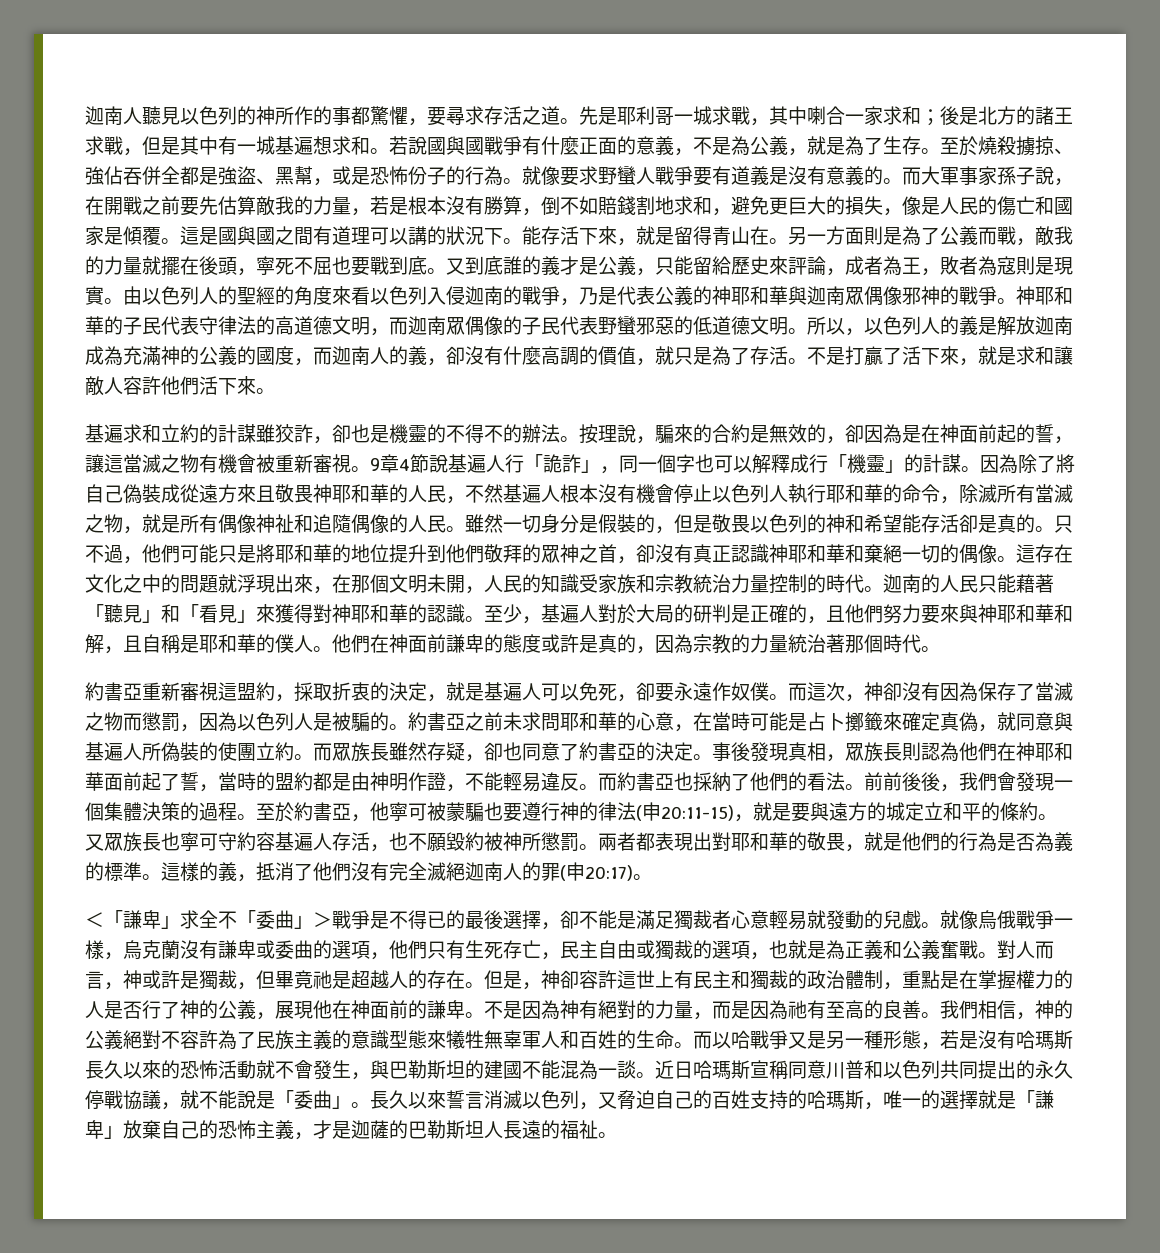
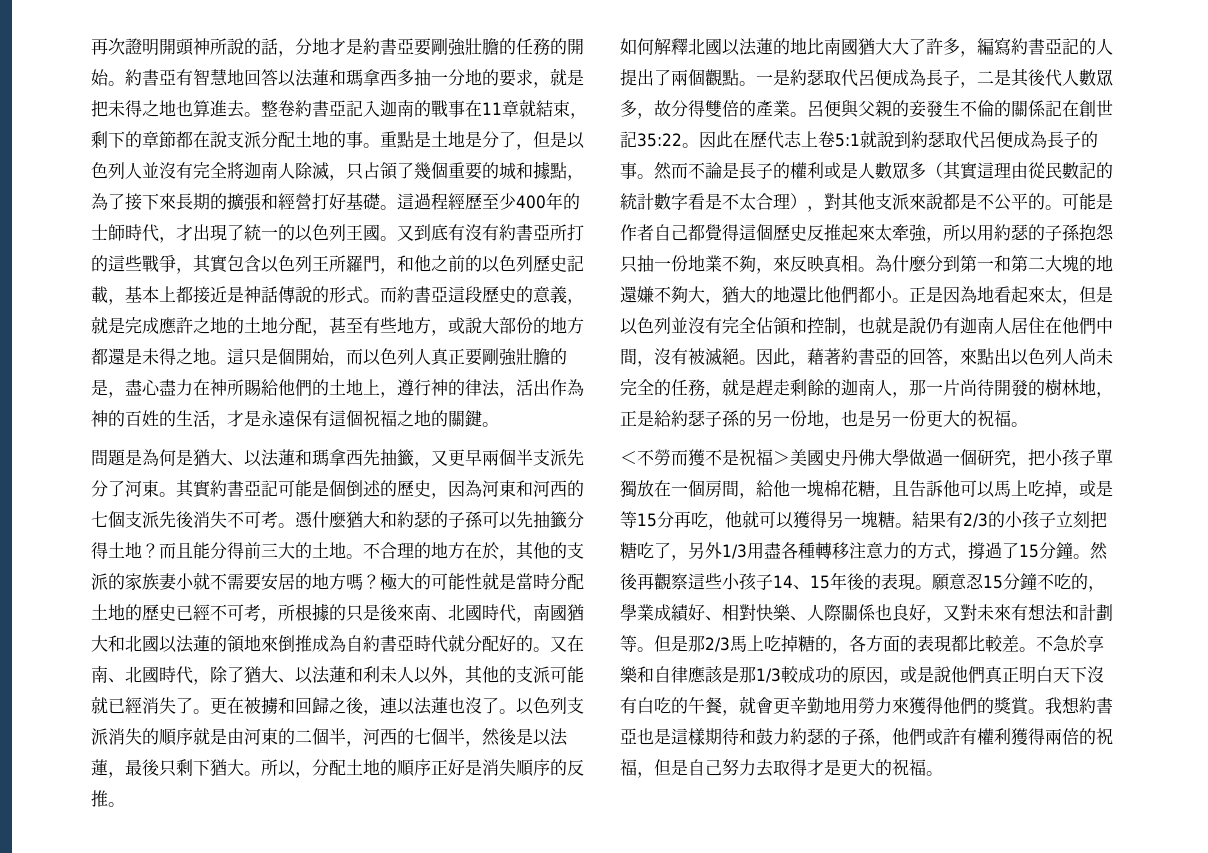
[85,106,1073,126] [85,136,1073,156] [85,166,1073,186] [85,196,1073,216] [85,226,1073,246] [85,256,1073,276] [85,286,1073,306] [85,316,1073,336] [85,346,1073,366] [85,376,275,396] [85,424,1073,444] [85,454,1075,474] [85,484,1073,504] [85,514,1073,534] [85,544,1073,564] [85,574,1054,594] [85,604,1073,624] [85,634,940,654] [85,682,1073,702] [85,712,1073,732] [85,742,1073,762] [85,772,1073,792] [85,802,1057,822] [85,832,1073,852] [85,862,652,882] [85,910,1073,930] [85,940,1054,960] [85,970,1073,990] [85,1000,1073,1020] [85,1030,1073,1050] [85,1060,1073,1080] [85,1090,1054,1110] [85,1120,598,1140] 迦南人聽見以色列的神所作的事都驚懼，要尋求存活之道。先是耶利哥一城求戰，其中喇合一家求和；後是北方的諸王求戰，但是其中有一城基遍想求和。若說國與國戰爭有什麼正面的意義，不是為公義，就是為了生存。至於燒殺擄掠、強佔吞併全都是強盜、黑幫，或是恐怖份子的行為。就像要求野蠻人戰爭要有道義是沒有意義的。而大軍事家孫子說，在開戰之前要先估算敵我的力量，若是根本沒有勝算，倒不如賠錢割地求和，避免更巨大的損失，像是人民的傷亡和國家是傾覆。這是國與國之間有道理可以講的狀況下。能存活下來，就是留得青山在。另一方面則是為了公義而戰，敵我的力量就擺在後頭，寧死不屈也要戰到底。又到底誰的義才是公義，只能留給歷史來評論，成者為王，敗者為寇則是現實。由以色列人的聖經的角度來看以色列入侵迦南的戰爭，乃是代表公義的神耶和華與迦南眾偶像邪神的戰爭。神耶和華的子民代表守律法的高道德文明，而迦南眾偶像的子民代表野蠻邪惡的低道德文明。所以，以色列人的義是解放迦南成為充滿神的公義的國度，而迦南人的義，卻沒有什麼高調的價值，就只是為了存活。不是打贏了活下來，就是求和讓敵人容許他們活下來。 // 基遍求和立約的計謀雖狡詐，卻也是機靈的不得不的辦法。按理說，騙來的合約是無效的，卻因為是在神面前起的誓，讓這當滅之物有機會被重新審視。9章4節說基遍人行「詭詐」，同一個字也可以解釋成行「機靈」的計謀。因為除了將自己偽裝成從遠方來且敬畏神耶和華的人民，不然基遍人根本沒有機會停止以色列人執行耶和華的命令，除滅所有當滅之物，就是所有偶像神祉和追隨偶像的人民。雖然一切身分是假裝的，但是敬畏以色列的神和希望能存活卻是真的。只不過，他們可能只是將耶和華的地位提升到他們敬拜的眾神之首，卻沒有真正認識神耶和華和棄絕一切的偶像。這存在文化之中的問題就浮現出來，在那個文明未開，人民的知識受家族和宗教統治力量控制的時代。迦南的人民只能藉著「聽見」和「看見」來獲得對神耶和華的認識。至少，基遍人對於大局的研判是正確的，且他們努力要來與神耶和華和解，且自稱是耶和華的僕人。他們在神面前謙卑的態度或許是真的，因為宗教的力量統治著那個時代。 // 約書亞重新審視這盟約，採取折衷的決定，就是基遍人可以免死，卻要永遠作奴僕。而這次，神卻沒有因為保存了當滅之物而懲罰，因為以色列人是被騙的。約書亞之前未求問耶和華的心意，在當時可能是占卜擲籤來確定真偽，就同意與基遍人所偽裝的使團立約。而眾族長雖然存疑，卻也同意了約書亞的決定。事後發現真相，眾族長則認為他們在神耶和華面前起了誓，當時的盟約都是由神明作證，不能輕易違反。而約書亞也採納了他們的看法。前前後後，我們會發現一個集體決策的過程。至於約書亞，他寧可被蒙騙也要遵行神的律法(申20:11-15)，就是要與遠方的城定立和平的條約。又眾族長也寧可守約容基遍人存活，也不願毀約被神所懲罰。兩者都表現出對耶和華的敬畏，就是他們的行為是否為義的標準。這樣的義，抵消了他們沒有完全滅絕迦南人的罪(申20:17)。 // ＜「謙卑」求全不「委曲」＞戰爭是不得已的最後選擇，卻不能是滿足獨裁者心意輕易就發動的兒戲。就像烏俄戰爭一樣，烏克蘭沒有謙卑或委曲的選項，他們只有生死存亡，民主自由或獨裁的選項，也就是為正義和公義奮戰。對人而言，神或許是獨裁，但畢竟祂是超越人的存在。但是，神卻容許這世上有民主和獨裁的政治體制，重點是在掌握權力的人是否行了神的公義，展現他在神面前的謙卑。不是因為神有絕對的力量，而是因為祂有至高的良善。我們相信，神的公義絕對不容許為了民族主義的意識型態來犧牲無辜軍人和百姓的生命。而以哈戰爭又是另一種形態，若是沒有哈瑪斯長久以來的恐怖活動就不會發生，與巴勒斯坦的建國不能混為一談。近日哈瑪斯宣稱同意川普和以色列共同提出的永久停戰協議，就不能說是「委曲」。長久以來誓言消滅以色列，又脅迫自己的百姓支持的哈瑪斯，唯一的選擇就是「謙卑」放棄自己的恐怖主義，才是迦薩的巴勒斯坦人長遠的福祉 -> [91,38,584,57] [91,68,584,88] [91,99,587,119] [91,131,585,150] [91,161,584,181] [91,192,580,211] [91,224,584,243] [91,254,584,274] [91,286,584,305] [91,316,584,336] [91,348,567,367] [91,379,584,398] [91,410,499,429] [91,449,584,468] [91,479,584,499] [91,511,584,529] [91,541,584,561] [91,572,584,591] [91,603,584,623] [91,634,584,653] [91,665,584,685] [91,696,584,716] [91,727,568,747] [91,759,584,778] [91,790,125,807] [620,37,1113,57] [620,68,1113,88] [620,100,1113,119] [620,130,1098,149] [620,161,1113,180] [620,192,1113,212] [620,224,1114,243] [620,255,1113,274] [620,286,1113,305] [620,316,1113,336] [620,348,1113,367] [620,378,1113,398] [620,410,1028,429] [620,449,1113,468] [620,480,1113,499] [620,510,1107,530] [620,542,1108,561] [620,572,1105,592] [620,604,1113,623] [620,635,1104,654] [620,666,1104,685] [620,696,1113,716] [620,728,1113,747] [620,759,926,778] 再次證明開頭神所說的話，分地才是約書亞要剛強壯膽的任務的開始。約書亞有智慧地回答以法蓮和瑪拿西多抽一分地的要求，就是把未得之地也算進去。整卷約書亞記入迦南的戰事在11章就結束，剩下的章節都在說支派分配土地的事。重點是土地是分了，但是以色列人並沒有完全將迦南人除滅，只占領了幾個重要的城和據點，為了接下來長期的擴張和經營打好基礎。這過程經歷至少400年的士師時代，才出現了統一的以色列王國。又到底有沒有約書亞所打的這些戰爭，其實包含以色列王所羅門，和他之前的以色列歷史記載，基本上都接近是神話傳說的形式。而約書亞這段歷史的意義，就是完成應許之地的土地分配，甚至有些地方，或說大部份的地方都還是未得之地。這只是個開始，而以色列人真正要剛強壯膽的是，盡心盡力在神所賜給他們的土地上，遵行神的律法，活出作為神的百姓的生活，才是永遠保有這個祝福之地的關鍵。 // 問題是為何是猶大、以法蓮和瑪拿西先抽籤，又更早兩個半支派先分了河東。其實約書亞記可能是個倒述的歷史，因為河東和河西的七個支派先後消失不可考。憑什麼猶大和約瑟的子孫可以先抽籤分得土地？而且能分得前三大的土地。不合理的地方在於，其他的支派的家族妻小就不需要安居的地方嗎？極大的可能性就是當時分配土地的歷史已經不可考，所根據的只是後來南、北國時代，南國猶大和北國以法蓮的領地來倒推成為自約書亞時代就分配好的。又在南、北國時代，除了猶大、以法蓮和利未人以外，其他的支派可能就已經消失了。更在被擄和回歸之後，連以法蓮也沒了。以色列支派消失的順序就是由河東的二個半，河西的七個半，然後是以法蓮，最後只剩下猶大。所以，分配土地的順序正好是消失順序的反推。 // 如何解釋北國以法蓮的地比南國猶大大了許多，編寫約書亞記的人提出了兩個觀點。一是約瑟取代呂便成為長子，二是其後代人數眾多，故分得雙倍的產業。呂便與父親的妾發生不倫的關係記在創世記35:22。因此在歷代志上卷5:1就說到約瑟取代呂便成為長子的事。然而不論是長子的權利或是人數眾多（其實這理由從民數記的統計數字看是不太合理），對其他支派來說都是不公平的。可能是作者自己都覺得這個歷史反推起來太牽強，所以用約瑟的子孫抱怨只抽一份地業不夠，來反映真相。為什麼分到第一和第二大塊的地還嫌不夠大，猶大的地還比他們都小。正是因為地看起來太，但是以色列並沒有完全佔領和控制，也就是說仍有迦南人居住在他們中間，沒有被滅絕。因此，藉著約書亞的回答，來點出以色列人尚未完全的任務，就是趕走剩餘的迦南人，那一片尚待開發的樹林地，正是給約瑟子孫的另一份地，也是另一份更大的祝福。 // ＜不勞而獲不是祝福＞美國史丹佛大學做過一個研究，把小孩子單獨放在一個房間，給他一塊棉花糖，且告訴他可以馬上吃掉，或是等15分再吃，他就可以獲得另一塊糖。結果有2/3的小孩子立刻把糖吃了，另外1/3用盡各種轉移注意力的方式，撐過了15分鐘。然後再觀察這些小孩子14、15年後的表現。願意忍15分鐘不吃的，學業成績好、相對快樂、人際關係也良好，又對未來有想法和計劃等。但是那2/3馬上吃掉糖的，各方面的表現都比較差。不急於享樂和自律應該是那1/3較成功的原因，或是說他們真正明白天下沒有白吃的午餐，就會更辛勤地用勞力來獲得他們的獎賞。我想約書亞也是這樣期待和鼓力約瑟的子孫，他們或許有權利獲得兩倍的祝福，但是自己努力去取得才是更大的祝福

